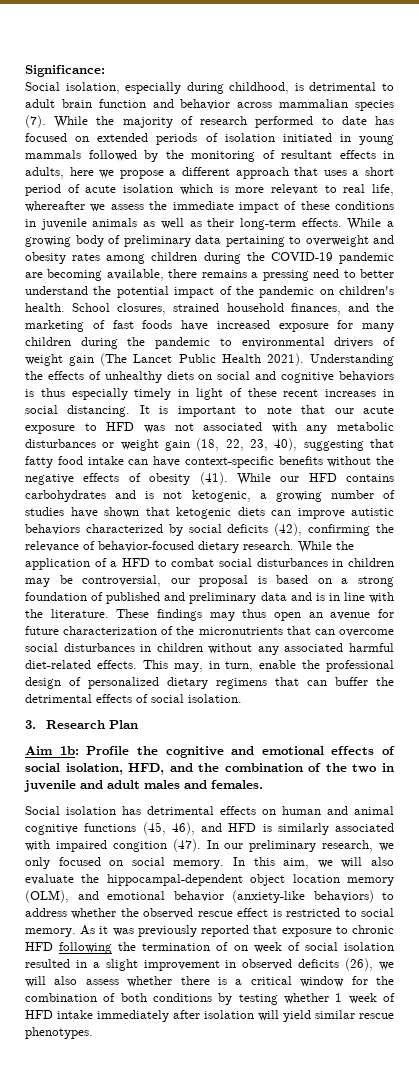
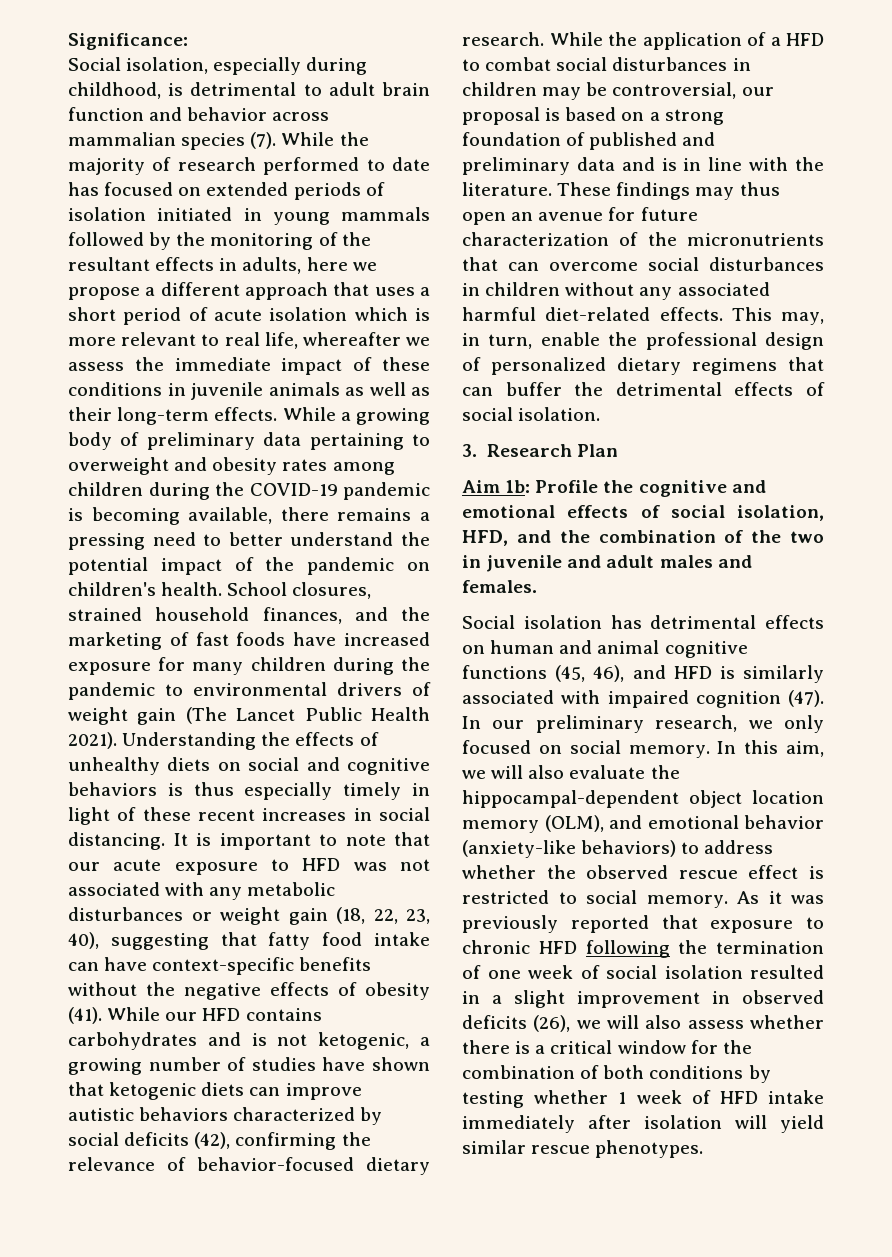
(275, 154) none -> [341,232,371,246] the
[25,272,43,278] are -> [68,508,83,521] is
[112,841,167,852] congition -> [695,691,781,708] cognition
[233,945,248,951] on -> [487,970,521,979] one

